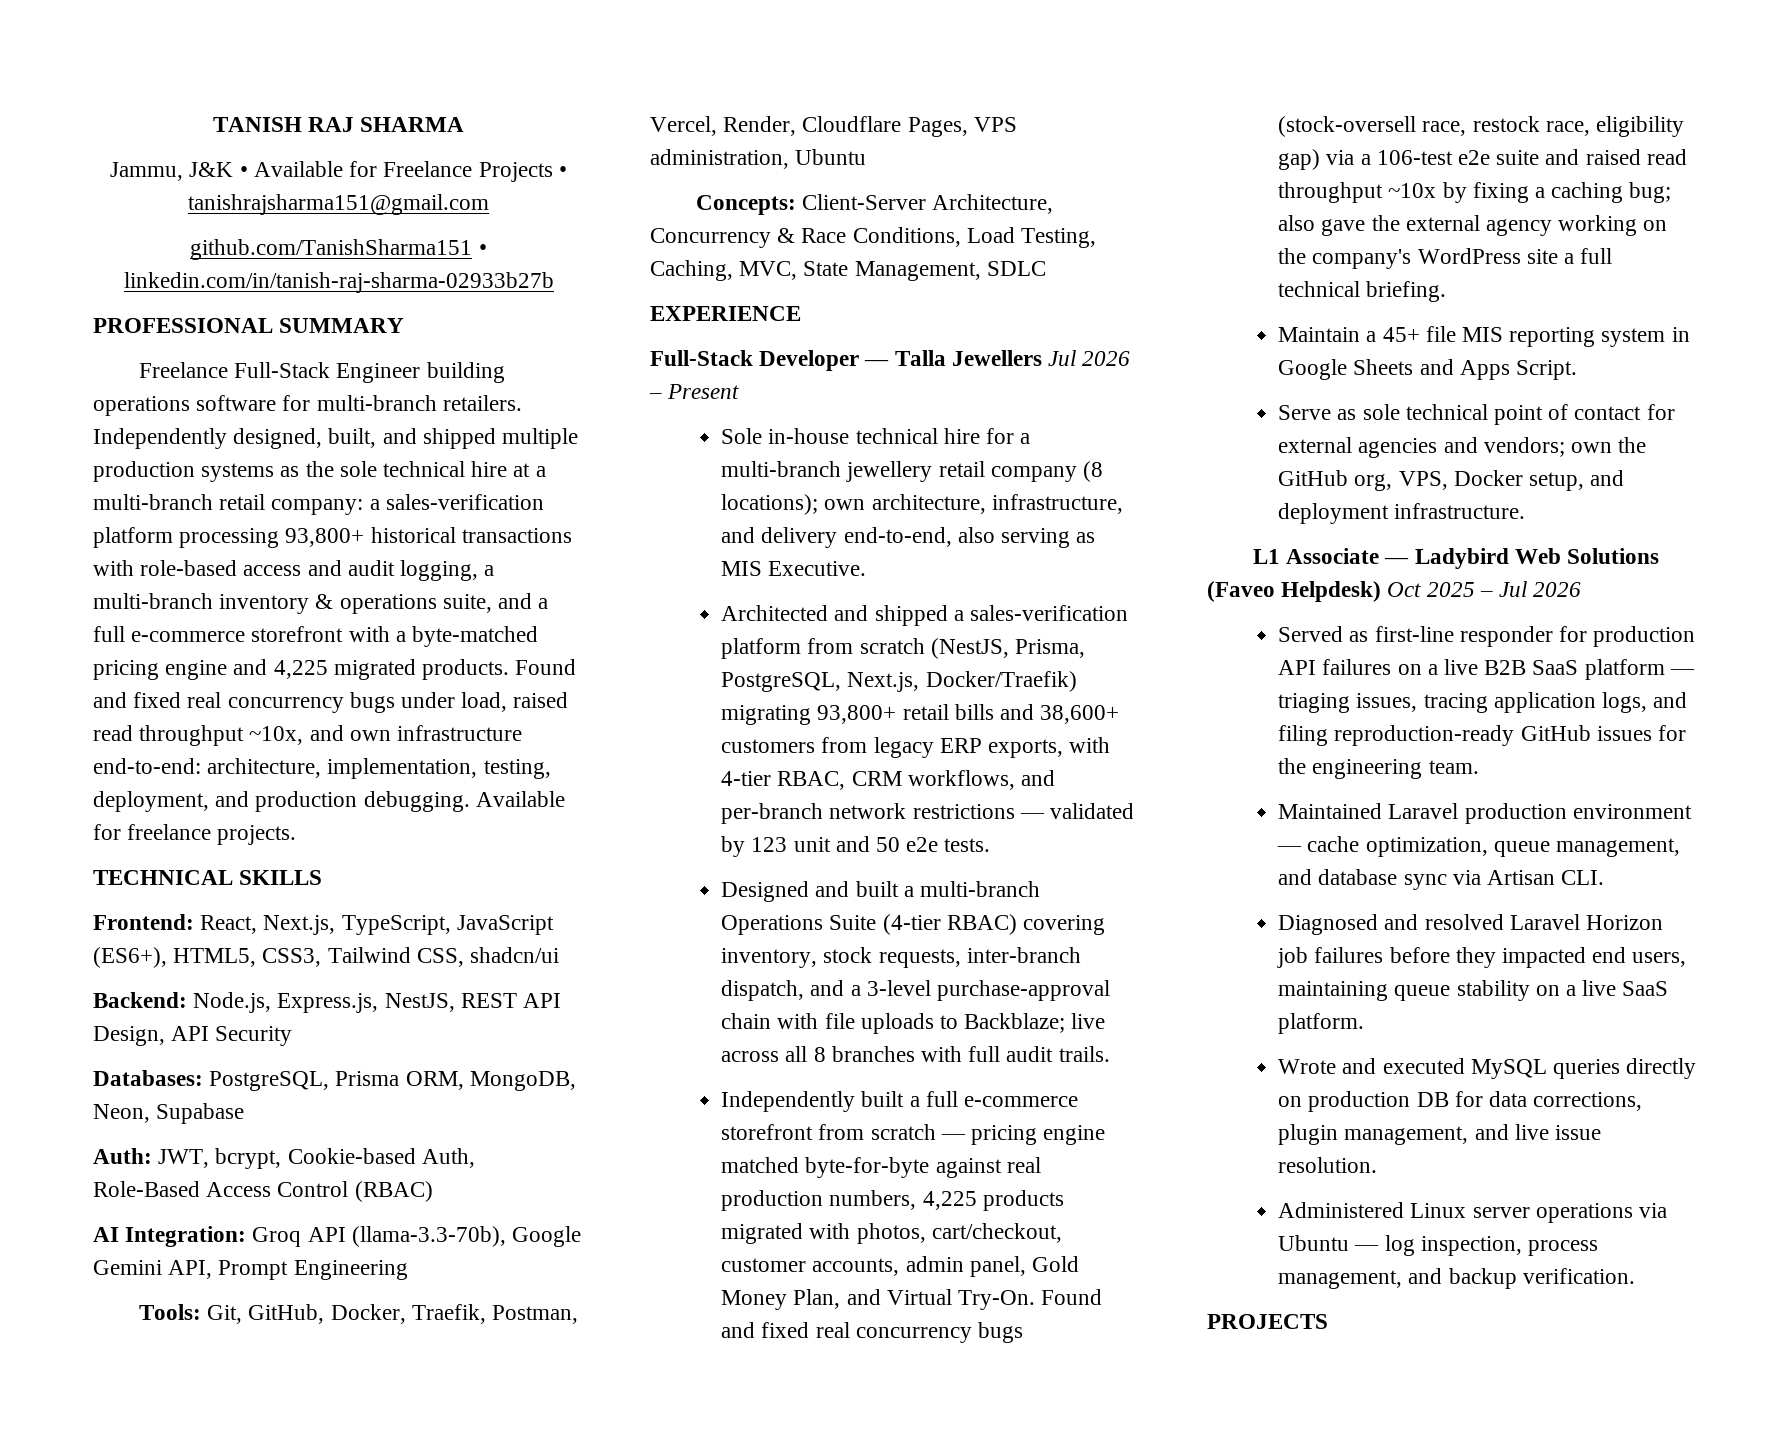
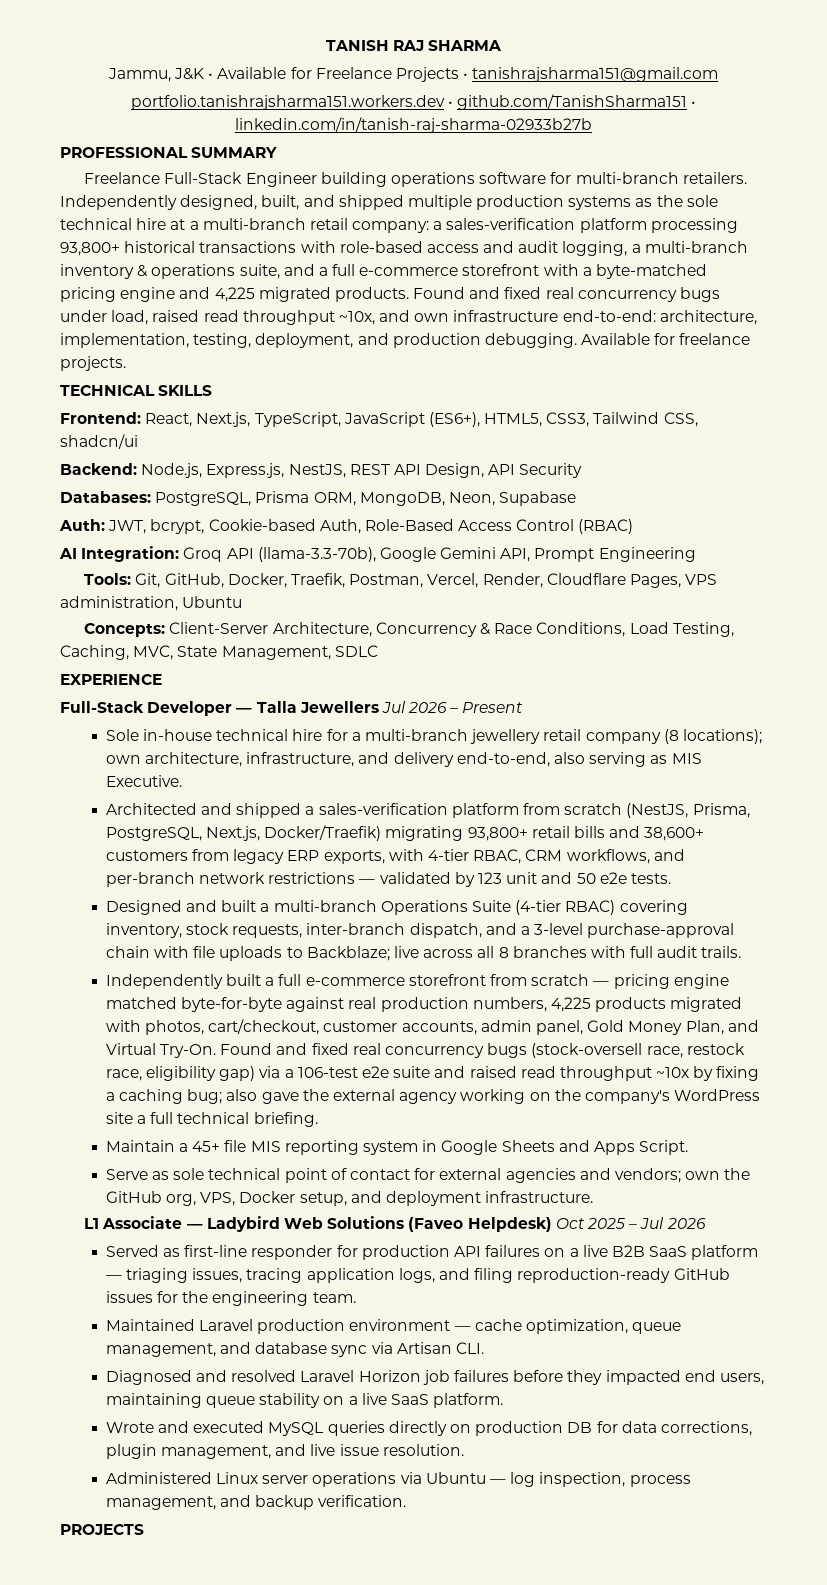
(489, 204) none -> [130,95,453,110] portfolio.tanishrajsharma151.workers.dev •

